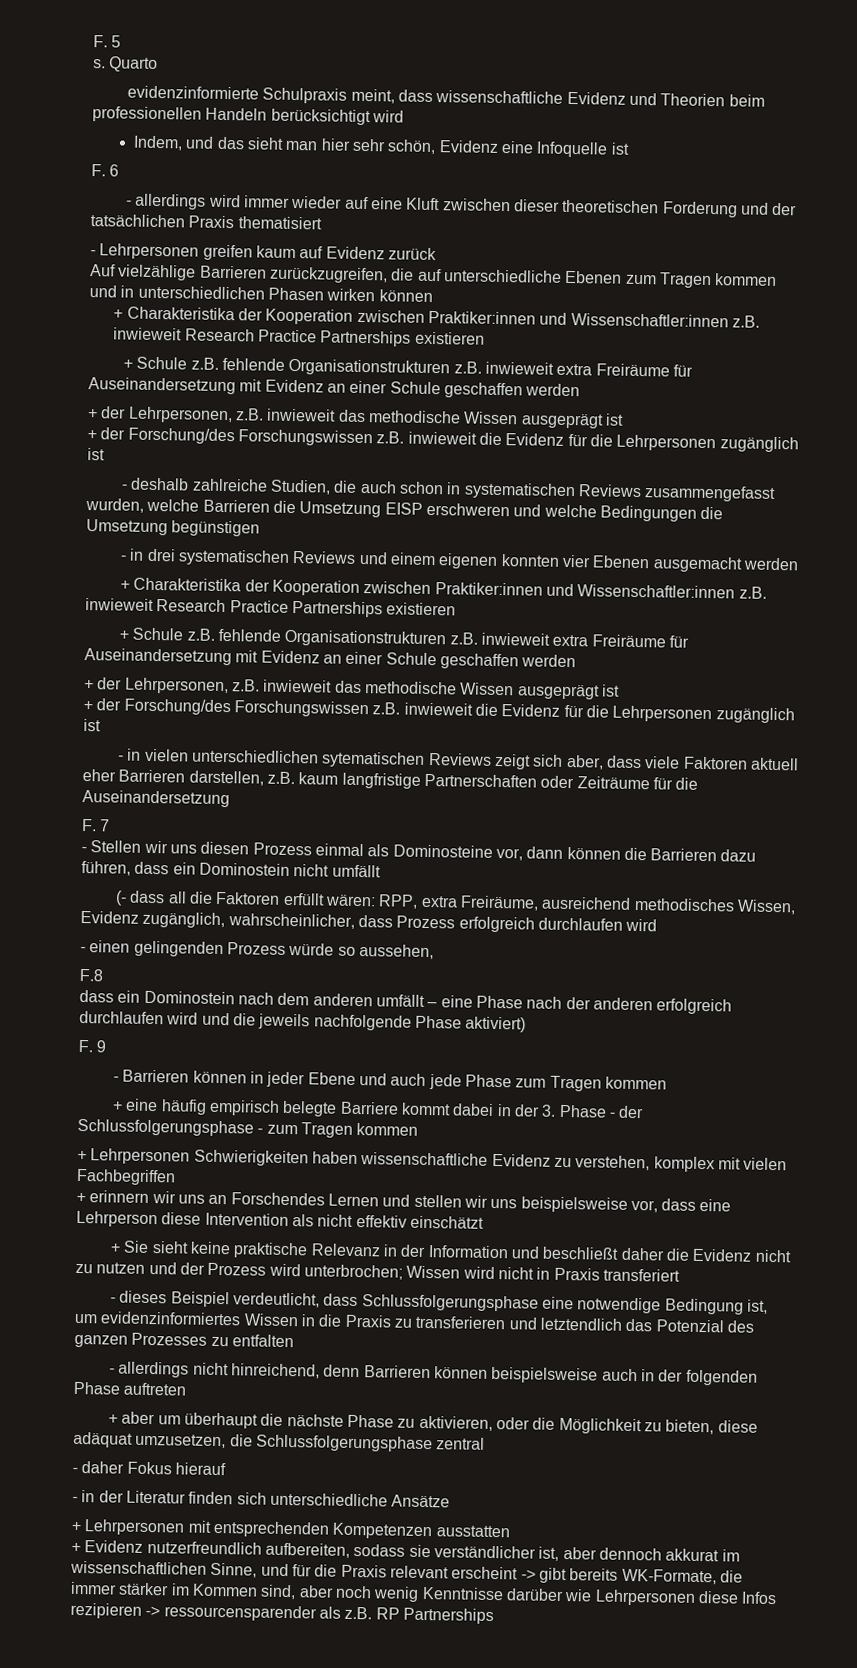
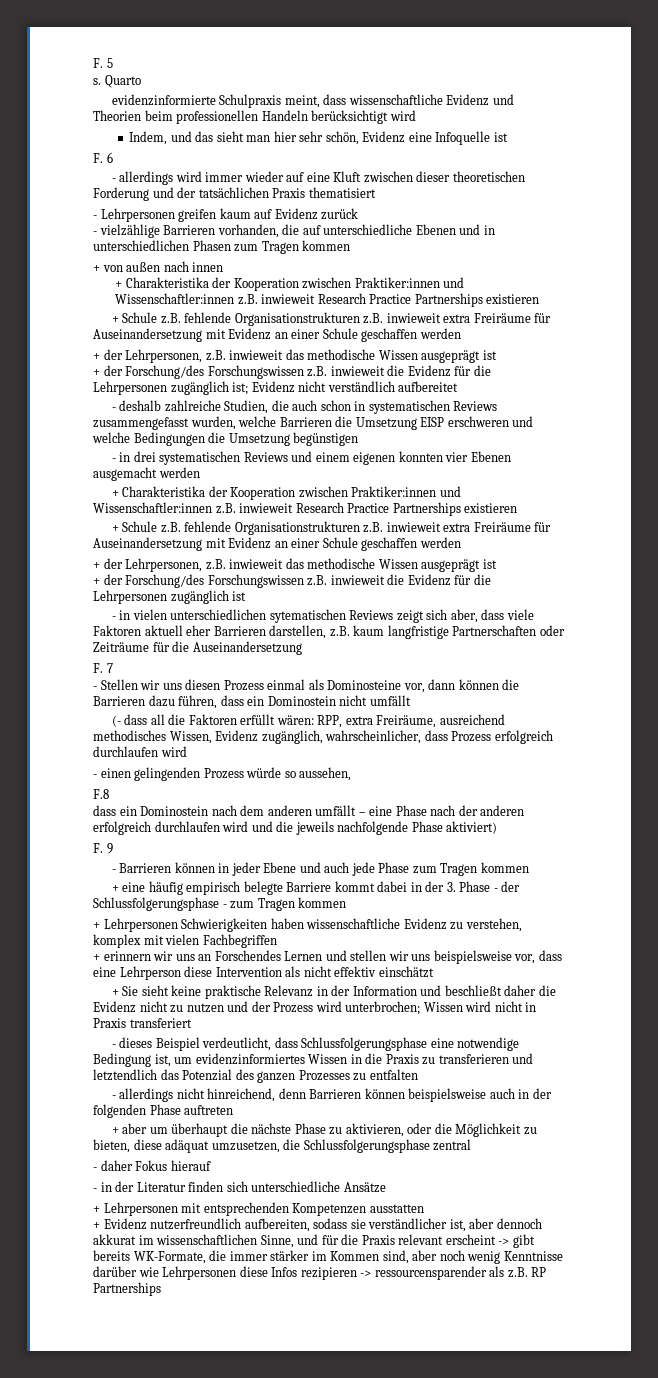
[90,264,116,277] Auf -> [93,231,97,235] -
[268,266,388,284] zurückzugreifen, -> [217,224,279,238] vorhanden,
[624,272,778,289] zum Tragen kommen -> (456, 229) none
[326,288,433,303] wirken können -> [234,240,351,254] [93,261,224,272] zum Tragen kommen // + von außen nach innen
[87,448,105,461] ist -> [232,381,459,395] ist; Evidenz nicht verständlich aufbereitet

